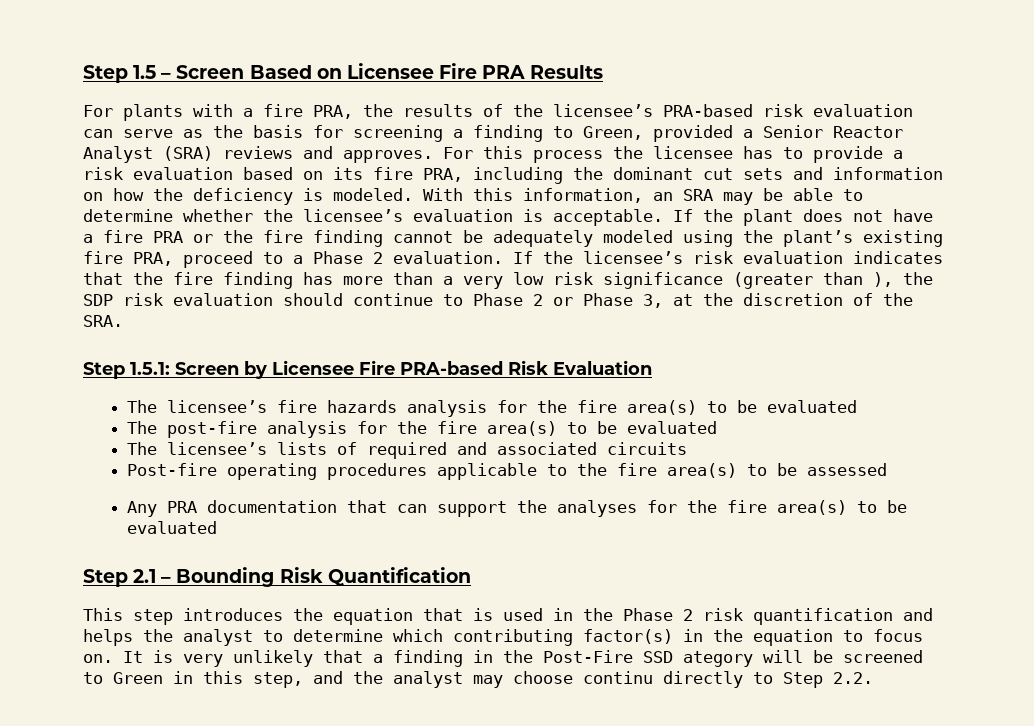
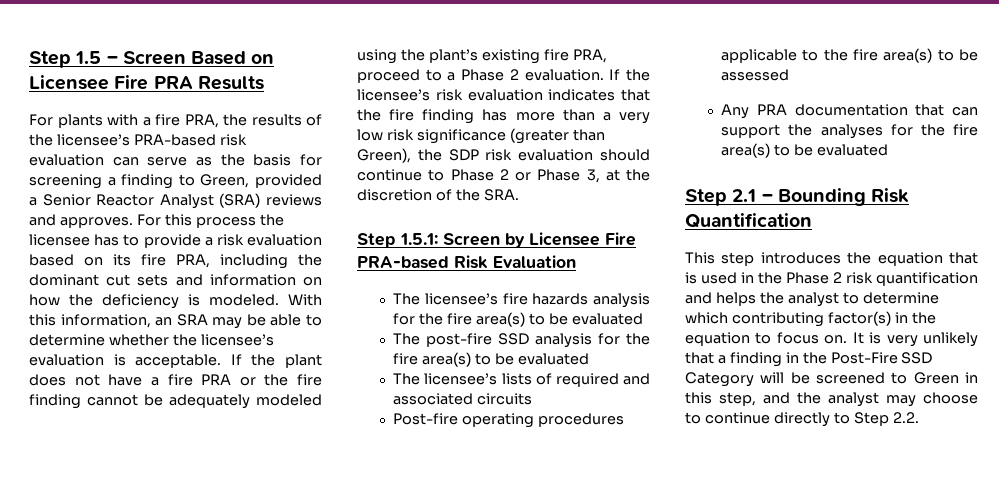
[873,272,893,287] ), -> [357,148,411,163] Green),
(257, 429) none -> [498,333,530,345] SSD
[683,651,753,667] ategory -> [685,372,754,387] Category
[583,671,653,684] continu -> [685,412,770,424] to continue

